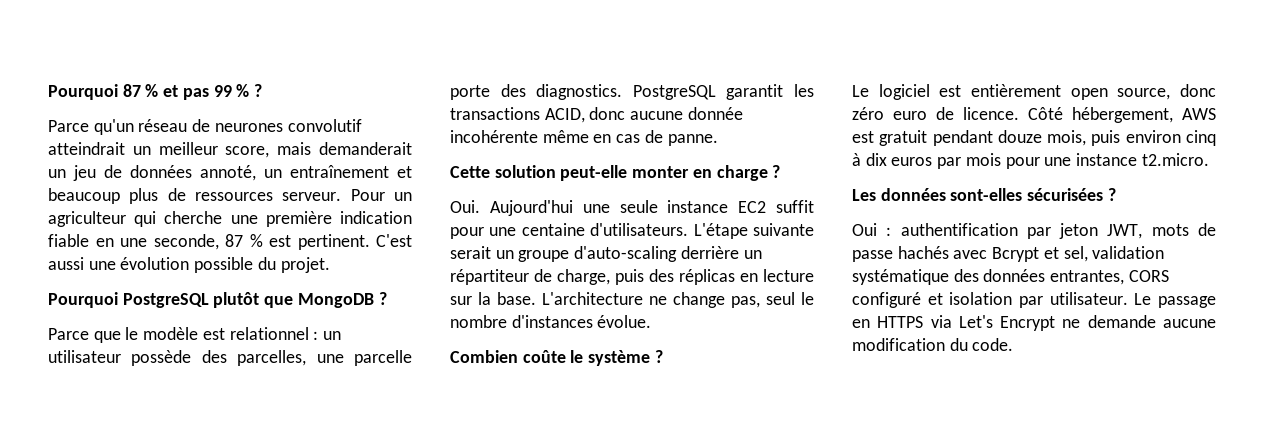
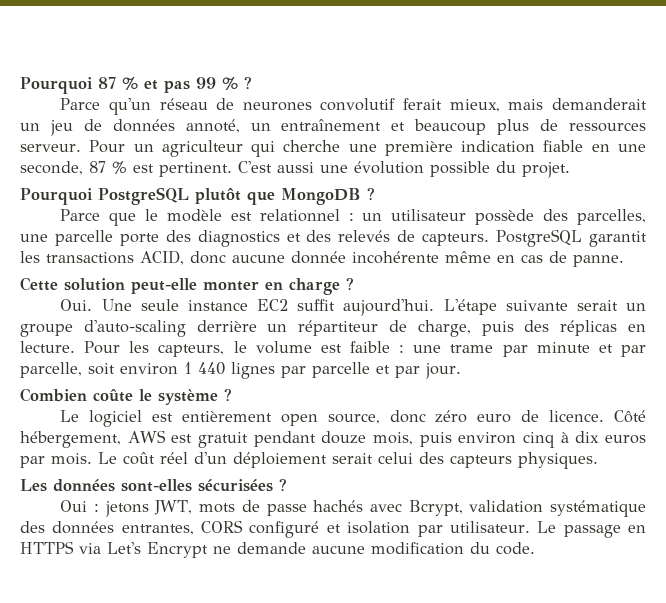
[48,142,270,158] atteindrait un meilleur score, -> [403,98,500,112] ferait mieux,
[536,84,623,100] diagnostics. -> [197,230,490,247] diagnostics et des relevés de capteurs.
[489,200,610,216] Aujourd'hui une -> [101,299,132,311] Une
[450,223,689,239] pour une centaine d'utilisateurs. -> [343,299,435,316] aujourd'hui.
[763,269,814,282] [450,292,814,308] [450,315,652,328] lecture sur la base. L'architecture ne change pas, seul le nombre d'instances évolue. -> [20,341,646,357] [20,362,461,379] lecture. Pour les capteurs, le volume est faible : une trame par minute et par parcelle, soit environ 1 440 lignes par parcelle et par jour.
[965,153,1209,169] mois pour une instance t2.micro. -> [51,452,598,469] mois. Le coût réel d'un déploiement serait celui des capteurs physiques.
[900,223,1099,239] authentification par jeton -> [104,501,149,517] jetons
[992,246,1088,262] Bcrypt et sel, -> [408,500,463,516] Bcrypt,

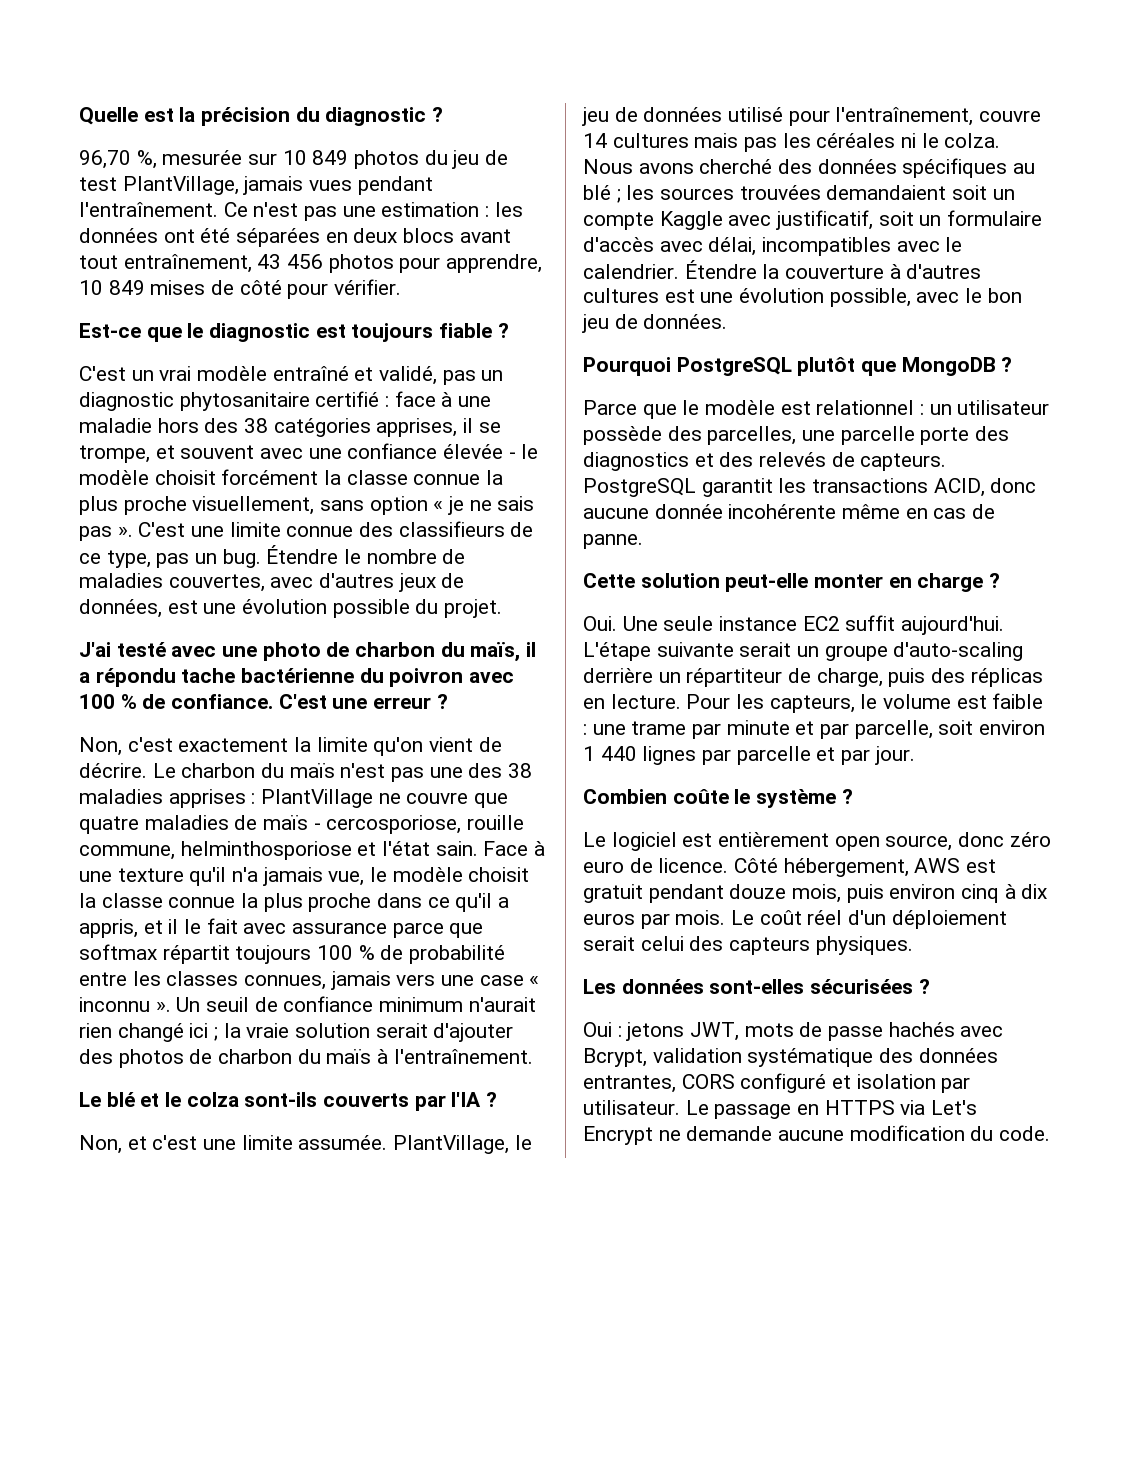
[20,76,252,94] [60,98,648,115] [20,119,646,136] [20,140,647,157] [20,161,314,177] Pourquoi 87 % et pas 99 % ? // Parce qu'un réseau de neurones convolutif ferait mieux, mais demanderait un jeu de données annoté, un entraînement et beaucoup plus de ressources serveur. Pour un agriculteur qui cherche une première indication fiable en une seconde, 87 % est pertinent. C'est aussi -> [79,107,444,126] [79,150,509,169] [79,176,433,195] [79,202,523,221] [79,228,511,247] [79,254,543,273] [79,279,402,299] [79,323,509,342] [79,366,504,385] [79,391,492,411] [79,418,501,437] [79,443,539,463] [79,469,504,485] [79,496,535,515] [79,521,534,541] [79,545,466,568] [79,573,465,592] [79,599,198,618] Quelle est la précision du diagnostic ? // 96,70 %, mesurée sur 10 849 photos du jeu de test PlantVillage, jamais vues pendant l'entraînement. Ce n'est pas une estimation : les données ont été séparées en deux blocs avant tout entraînement, 43 456 photos pour apprendre, 10 849 mises de côté pour vérifier. // Est-ce que le diagnostic est toujours fiable ? // C'est un vrai modèle entraîné et validé, pas un diagnostic phytosanitaire certifié : face à une maladie hors des 38 catégories apprises, il se trompe, et souvent avec une confiance élevée - le modèle choisit forcément la classe connue la plus proche visuellement, sans option « je ne sais pas ». C'est une limite connue des classifieurs de ce type, pas un bug. Étendre le nombre de maladies couvertes, avec d'autres jeux de données, est
(570, 170) none -> [79,642,537,662] [79,668,515,687] [79,694,448,709] [79,737,502,756] [79,763,533,782] [79,789,509,808] [79,815,525,834] [79,841,546,860] [79,867,530,886] [79,893,510,912] [79,918,484,938] [79,944,506,964] [79,971,540,990] [79,996,536,1012] [79,1023,514,1042] [79,1049,533,1068] [79,1092,498,1111] [79,1135,532,1154] [582,107,1042,126] [583,133,1001,152] [583,158,1036,178] [583,185,1015,203] [583,210,1043,230] [583,237,963,256] [583,260,982,279] [583,288,1022,307] [582,314,728,333] // J'ai testé avec une photo de charbon du maïs, il a répondu tache bactérienne du poivron avec 100 % de confiance. C'est une erreur ? // Non, c'est exactement la limite qu'on vient de décrire. Le charbon du maïs n'est pas une des 38 maladies apprises : PlantVillage ne couvre que quatre maladies de maïs - cercosporiose, rouille commune, helminthosporiose et l'état sain. Face à une texture qu'il n'a jamais vue, le modèle choisit la classe connue la plus proche dans ce qu'il a appris, et il le fait avec assurance parce que softmax répartit toujours 100 % de probabilité entre les classes connues, jamais vers une case « inconnu ». Un seuil de confiance minimum n'aurait rien changé ici ; la vraie solution serait d'ajouter des photos de charbon du maïs à l'entraînement. // Le blé et le colza sont-ils couverts par l'IA ? // Non, et c'est une limite assumée. PlantVillage, le jeu de données utilisé pour l'entraînement, couvre 14 cultures mais pas les céréales ni le colza. Nous avons cherché des données spécifiques au blé ; les sources trouvées demandaient soit un compte Kaggle avec justificatif, soit un formulaire d'accès avec délai, incompatibles avec le calendrier. Étendre la couverture à d'autres cultures est une évolution possible, avec le bon jeu de données.

